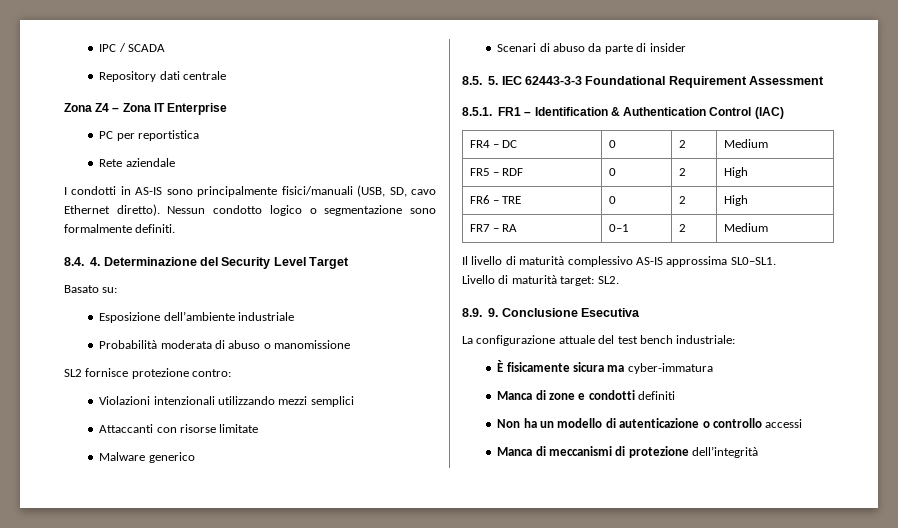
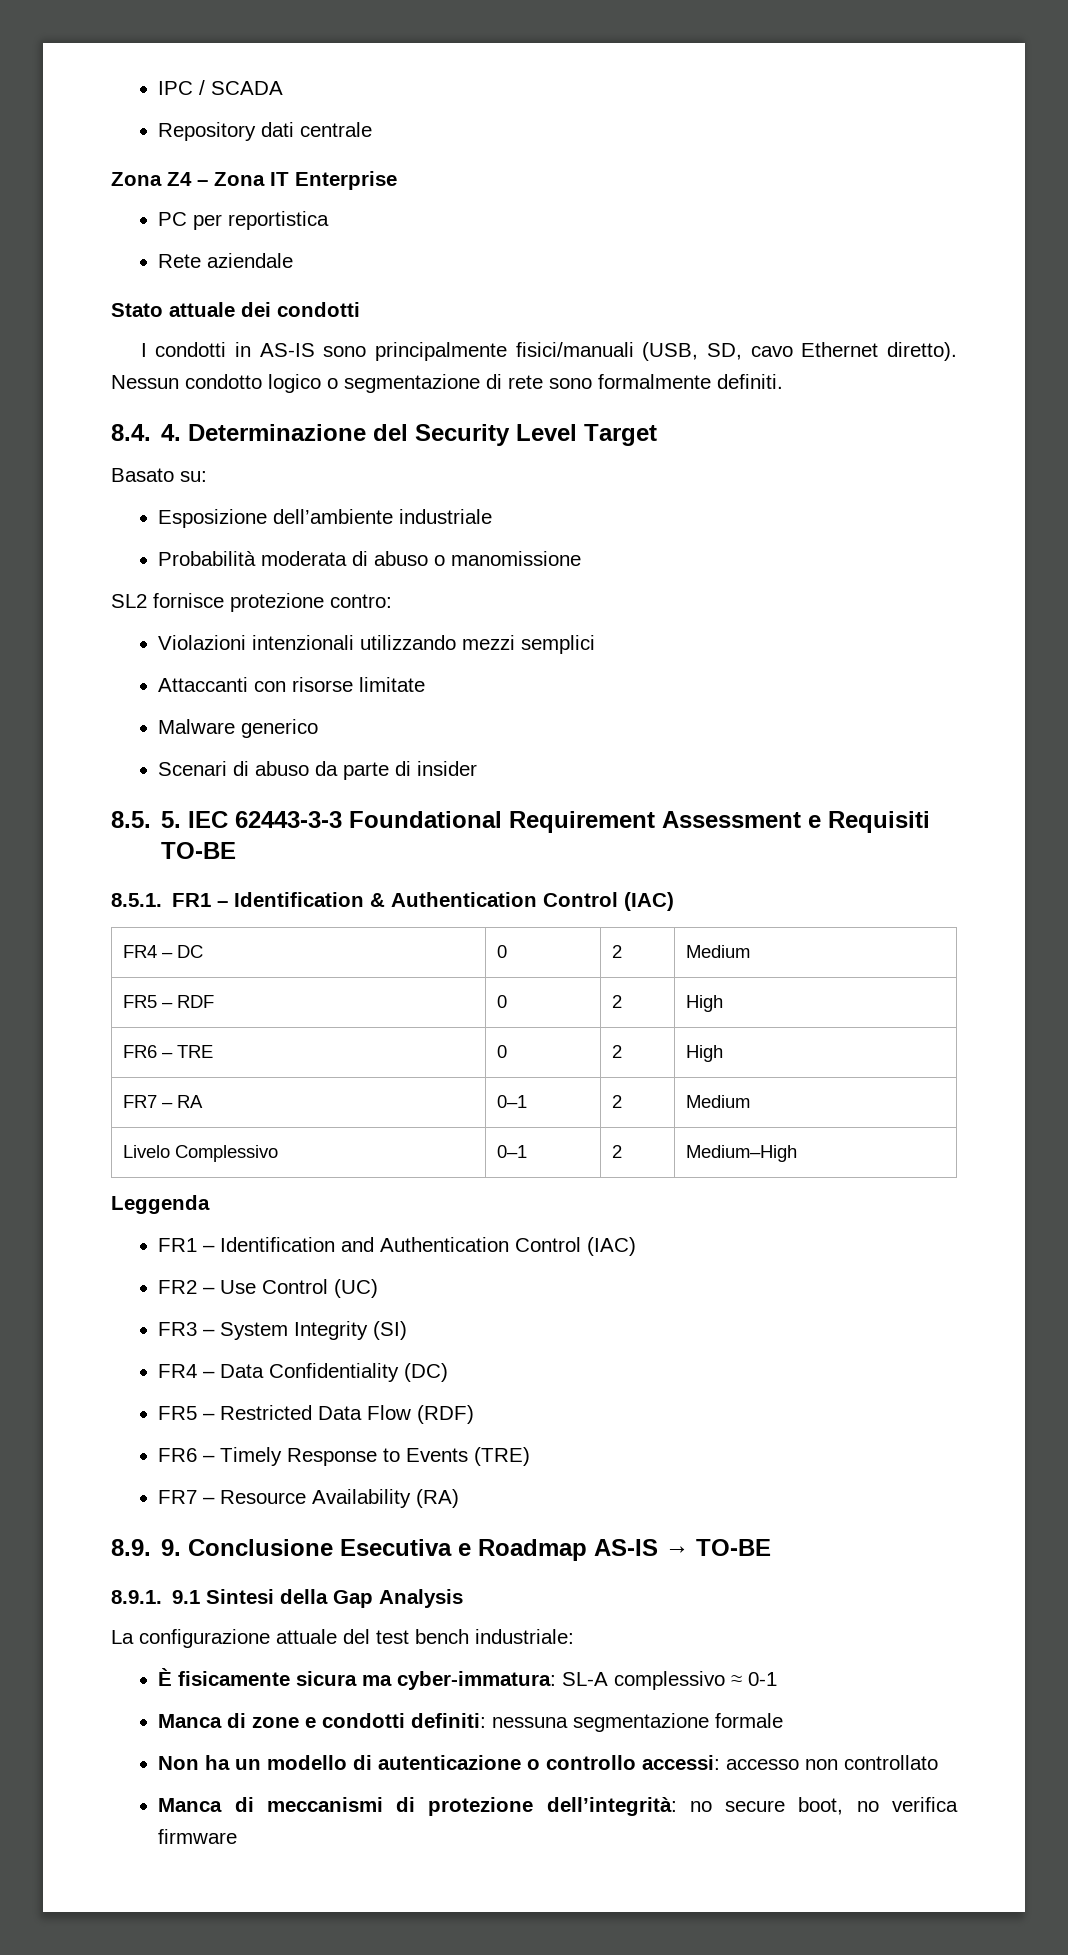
(175, 162) none -> [111,302,360,317] // Stato attuale dei condotti
(403, 210) none -> [486,374,543,389] di rete
(825, 80) none -> [808,811,931,833] [161,842,237,859] e Requisiti TO-BE
[462,256,776,267] [462,275,619,286] [462,308,640,317] // Il livello di maturità complessivo AS-IS approssima SL0–SL1. // Livello di maturità target: SL2. // 8.9. 9. Conclusione Esecutiva -> [123,1145,279,1162] [497,1145,528,1158] [612,1145,623,1158] [686,1145,798,1162] [111,1195,210,1214] [158,1237,637,1256] [158,1279,379,1298] [158,1321,408,1340] [158,1363,449,1382] [158,1405,475,1424] [158,1447,531,1466] [158,1489,460,1508] [111,1539,772,1561] [111,1589,464,1608] // Livelo Complessivo | 0–1 | 2 | Medium–High // Leggenda // FR1 – Identification and Authentication Control (IAC) // FR2 – Use Control (UC) // FR3 – System Integrity (SI) // FR4 – Data Confidentiality (DC) // FR5 – Restricted Data Flow (RDF) // FR6 – Timely Response to Events (TRE) // FR7 – Resource Availability (RA) // 8.9. 9. Conclusione Esecutiva e Roadmap AS-IS → TO-BE // 8.9.1. 9.1 Sintesi della Gap Analysis
[627,363,713,374] cyber-immatura -> [397,1671,778,1690] cyber-immatura: SL-A complessivo ≈ 0-1
[638,391,676,400] definiti -> [411,1713,784,1732] definiti: nessuna segmentazione formale
[765,419,803,428] accessi -> [642,1755,939,1770] accessi: accesso non controllato
[692,446,759,458] dell’integrità -> [546,1797,958,1816] [158,1829,238,1844] dell’integrità: no secure boot, no verifica firmware

